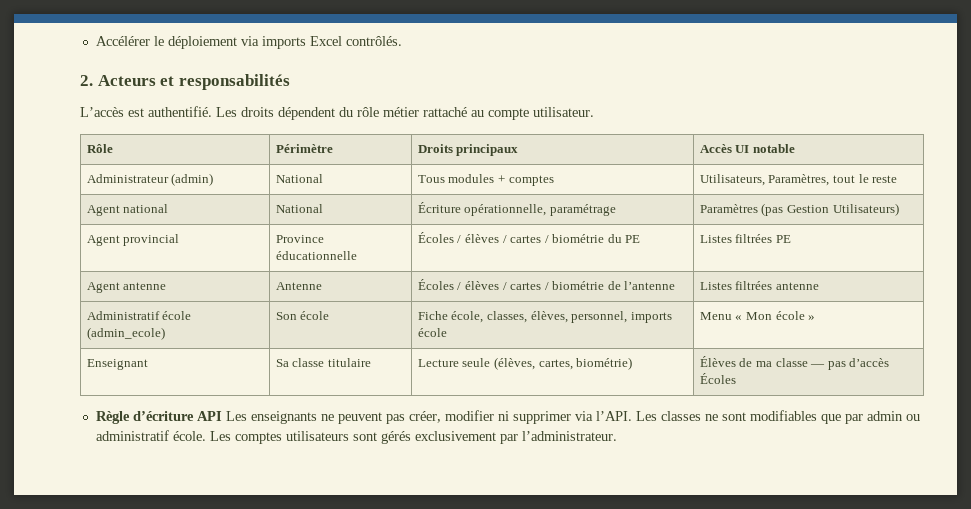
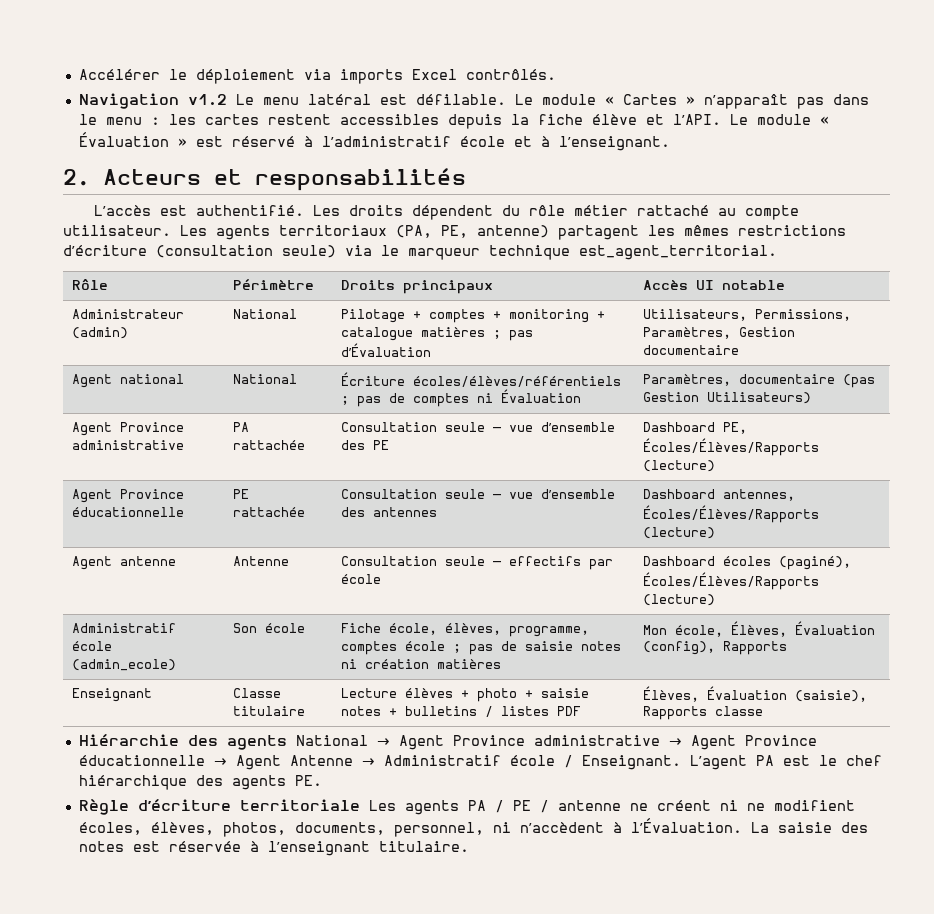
(402, 41) none -> [78,93,869,109] [78,114,829,129] [78,132,670,151] // Navigation v1.2 Le menu latéral est défilable. Le module « Cartes » n’apparaît pas dans le menu : les cartes restent accessibles depuis la fiche élève et l’API. Le module « Évaluation » est réservé à l’administratif école et à l’enseignant.
(594, 112) none -> [180,225,846,240] [63,245,777,260] Les agents territoriaux (PA, PE, antenne) partagent les mêmes restrictions d’écriture (consultation seule) via le marqueur technique est_agent_territorial.
[417,174,495,183] Tous modules -> [340,309,405,323] Pilotage
[699,174,898,186] [86,204,169,216] [275,204,323,213] [417,202,616,216] [699,203,899,216] [86,234,180,246] [275,235,324,243] [275,251,357,260] [417,232,641,243] [699,234,791,243] [86,282,167,293] [275,282,322,290] [417,279,676,290] [699,281,819,290] | Utilisateurs, Paramètres, tout le reste // Agent national | National | Écriture opérationnelle, paramétrage | Paramètres (pas Gestion Utilisateurs) // Agent provincial | Province éducationnelle | Écoles / élèves / cartes / biométrie du PE | Listes filtrées PE // Agent antenne | Antenne | Écoles / élèves / cartes / biométrie de l’antenne | Listes filtrées antenne -> [492,309,605,323] [340,327,533,341] [340,343,431,357] [642,309,851,321] [642,327,795,339] [642,345,739,355] [71,374,184,388] [232,374,297,384] [340,372,621,387] [340,389,581,407] [642,374,875,388] [642,392,811,404] [71,422,184,436] [71,440,184,450] [232,422,249,432] [232,440,305,450] [340,422,615,432] [340,440,389,450] [642,422,747,434] [642,438,819,456] [642,460,715,472] [71,489,184,503] [71,507,184,517] [232,489,249,499] [232,507,305,517] [340,489,615,499] [340,507,437,517] [642,489,795,501] [642,505,819,523] [642,527,715,539] [71,556,176,570] [232,556,289,566] [340,556,613,570] [340,574,381,584] [642,556,851,570] [642,572,819,590] [642,594,715,606] + monitoring + catalogue matières ; pas d’Évaluation | Utilisateurs, Permissions, Paramètres, Gestion documentaire // Agent national | National | Écriture écoles/élèves/référentiels ; pas de comptes ni Évaluation | Paramètres, documentaire (pas Gestion Utilisateurs) // Agent Province administrative | PA rattachée | Consultation seule — vue d’ensemble des PE | Dashboard PE, Écoles/Élèves/Rapports (lecture) // Agent Province éducationnelle | PE rattachée | Consultation seule — vue d’ensemble des antennes | Dashboard antennes, Écoles/Élèves/Rapports (lecture) // Agent antenne | Antenne | Consultation seule — effectifs par école | Dashboard écoles (paginé), Écoles/Élèves/Rapports (lecture)
[486,311,672,323] [417,328,447,337] [699,311,816,320] classes, élèves, personnel, imports école | Menu « Mon école » -> [444,623,589,637] [340,641,621,655] [340,659,501,669] [642,621,875,637] [642,641,787,655] élèves, programme, comptes école ; pas de saisie notes ni création matières | Mon école, Élèves, Évaluation (config), Rapports
[275,358,325,367] Sa classe -> [232,688,281,698] Classe
[462,357,633,370] [699,356,890,370] [699,373,736,384] [95,410,920,424] [95,430,617,444] seule (élèves, cartes, biométrie) | Élèves de ma classe — pas d’accès Écoles // Règle d’écriture API Les enseignants ne peuvent pas créer, modifier ni supprimer via l’API. Les classes ne sont modifiables que par admin ou administratif école. Les comptes utilisateurs sont gérés exclusivement par l’administrateur. -> [404,688,589,702] [340,706,581,717] [642,686,867,702] [642,706,763,720] [78,734,817,750] [78,755,882,770] [78,775,322,790] [78,799,855,815] [78,818,868,837] [78,841,469,856] élèves + photo + saisie notes + bulletins / listes PDF | Élèves, Évaluation (saisie), Rapports classe // Hiérarchie des agents National → Agent Province administrative → Agent Province éducationnelle → Agent Antenne → Administratif école / Enseignant. L’agent PA est le chef hiérarchique des agents PE. // Règle d’écriture territoriale Les agents PA / PE / antenne ne créent ni ne modifient écoles, élèves, photos, documents, personnel, ni n’accèdent à l’Évaluation. La saisie des notes est réservée à l’enseignant titulaire.

